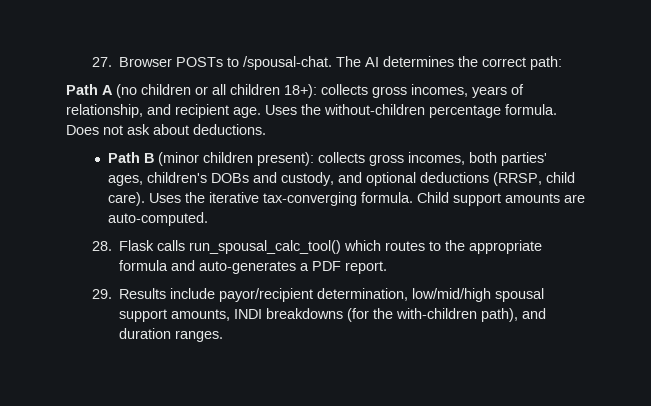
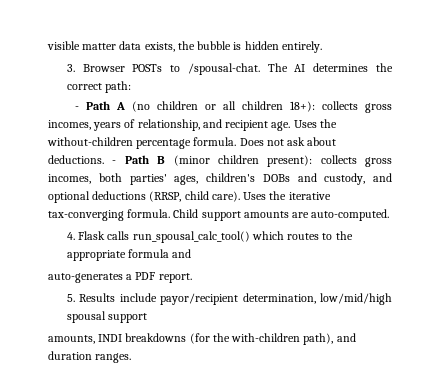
[91,57,112,67] 27. -> [47,41,322,53] [66,64,75,72] visible matter data exists, the bubble is hidden entirely. // 3.
(562, 63) none -> [74,106,79,110] -
(266, 129) // -> [112,160,117,164] -
[91,241,112,251] 28. -> [66,232,75,240] 4.
(195, 265) none -> (192, 253) //
[91,289,112,299] 29. -> [66,294,75,302] 5.
(167, 315) none -> (148, 318) //

